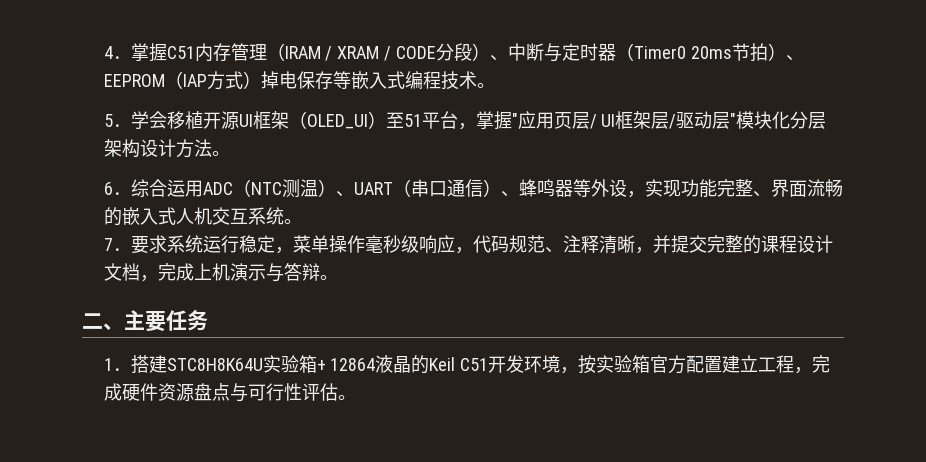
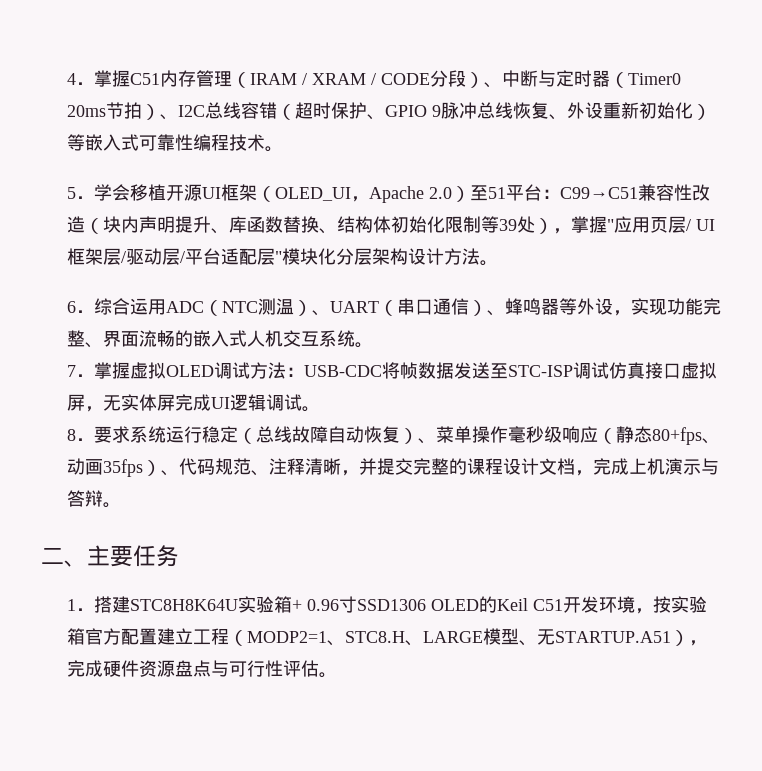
[103,71,333,90] EEPROM（IAP方式）掉电保存 -> [177,102,711,120] I2C总线容错（超时保护、GPIO 9脉冲总线恢复、外设重新初始化）
(405, 80) none -> [138,134,193,151] 可靠性
(368, 121) none -> [350,186,452,203] ，Apache 2.0
(458, 120) none -> [541,184,710,201] [66,216,553,234] ：C99→C51兼容性改造（块内声明提升、库函数替换、结构体初始化限制等39处）
(731, 120) none -> [179,248,275,265] /平台适配层
[130,235,293,254] 要求系统运行稳定， -> [93,362,717,379] [66,394,320,412] [66,426,436,444] 掌握虚拟OLED调试方法：USB-CDC将帧数据发送至STC-ISP调试仿真接口虚拟屏，无实体屏完成UI逻辑调试。 // 8．要求系统运行稳定（总线故障自动恢复）、
[454,247,473,254] ， -> [597,426,720,445] [66,458,179,477] （静态80+fps、动画35fps）、
[330,355,412,373] 12864液晶 -> [306,596,479,613] 0.96寸SSD1306 OLED
(795, 364) none -> [228,628,689,646] （MODP2=1、STC8.H、LARGE模型、无STARTUP.A51）

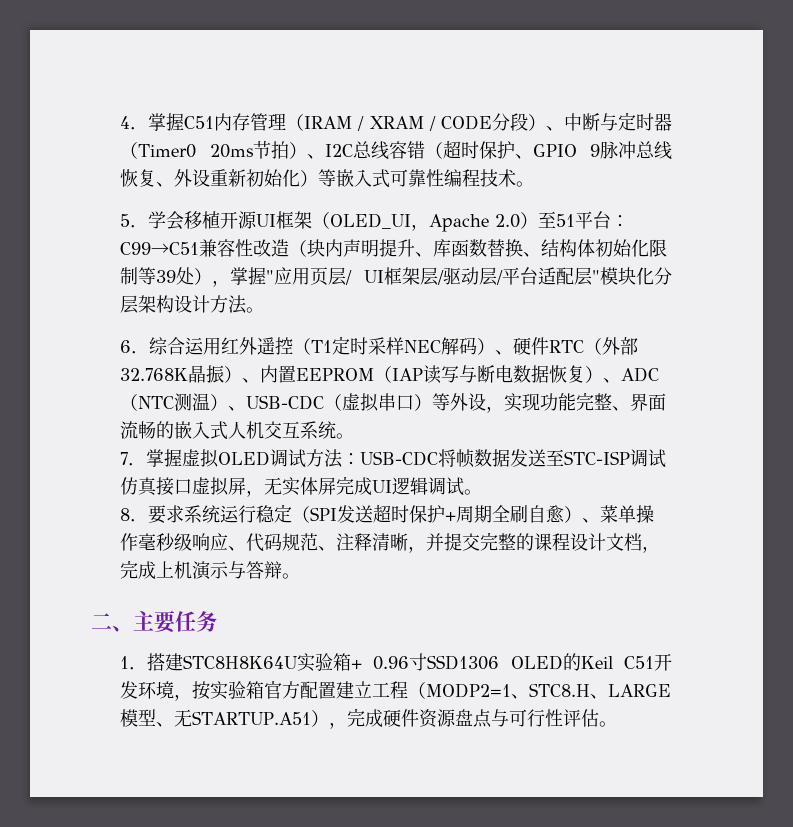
(166, 307) none -> [221,336,639,355] [120,365,622,384] 红外遥控（T1定时采样NEC解码）、硬件RTC（外部32.768K晶振）、内置EEPROM（IAP读写与断电数据恢复）、
[329,298,559,316] UART（串口通信）、蜂鸣器 -> [246,393,433,412] USB-CDC（虚拟串口）
[255,426,400,443] 总线故障自动恢复 -> [310,504,566,523] SPI发送超时保护+周期全刷自愈
[597,426,720,445] [66,458,161,477] （静态80+fps、动画35fps） -> (229, 542) none

